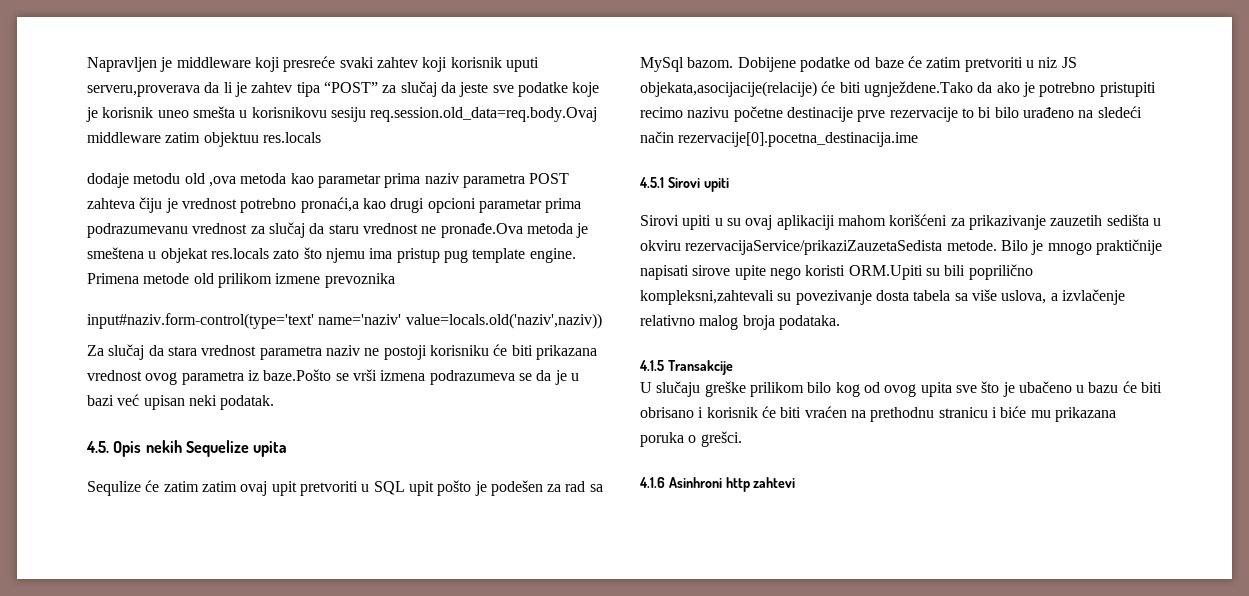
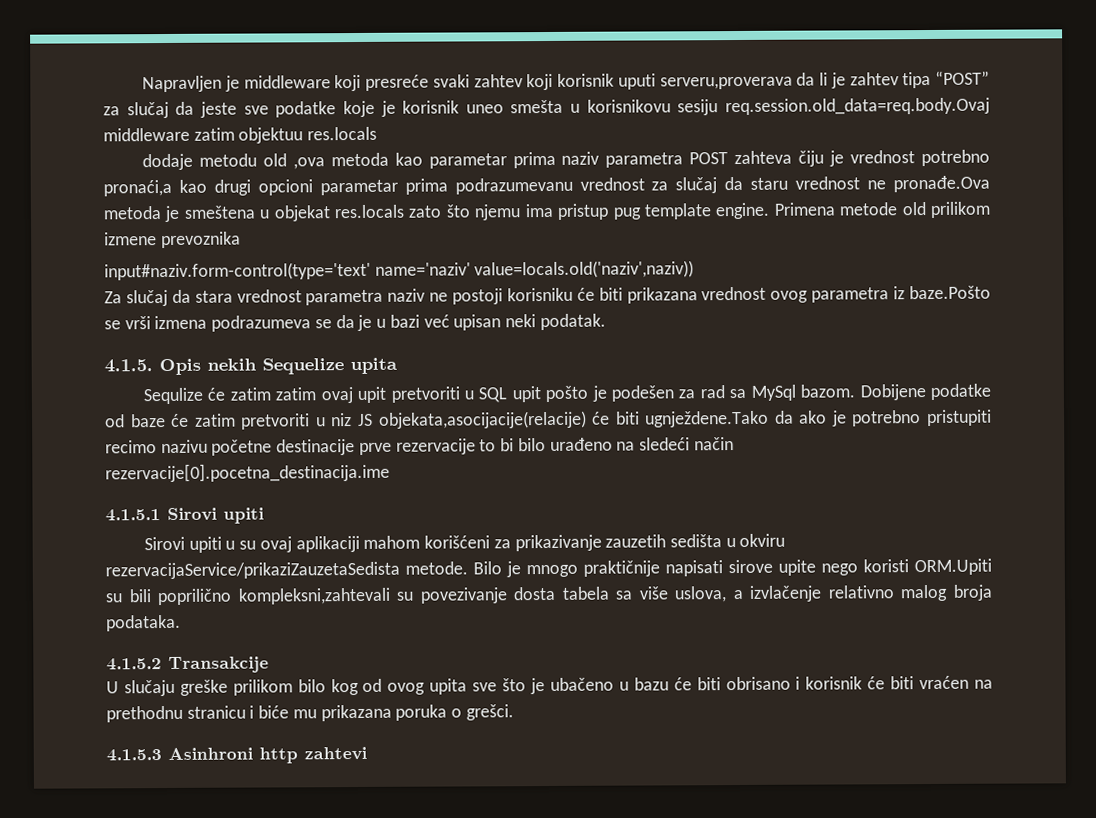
[86,441,109,453] 4.5. -> [104,359,153,373] 4.1.5.
[639,177,664,188] 4.5.1 -> [105,509,161,522] 4.1.5.1
[639,360,664,371] 4.1.5 -> [106,658,162,671] 4.1.5.2
[639,477,665,488] 4.1.6 -> [106,749,162,762] 4.1.5.3

